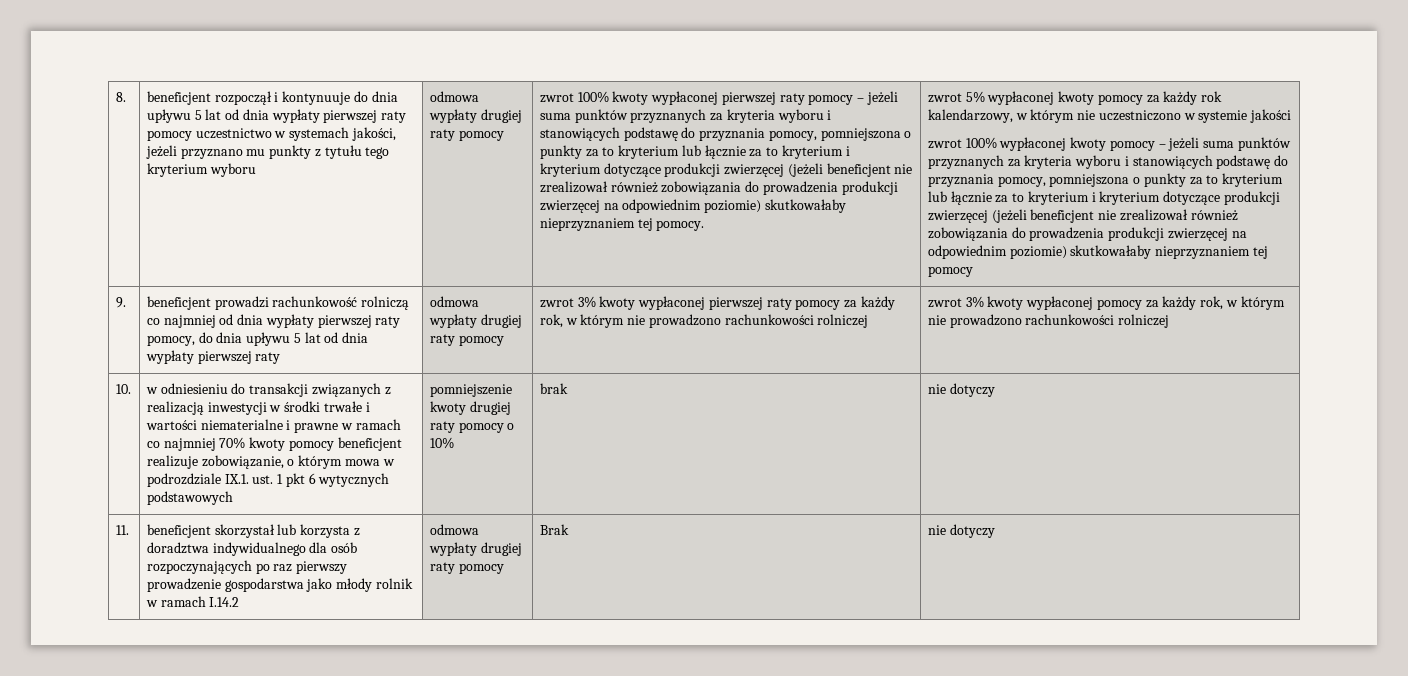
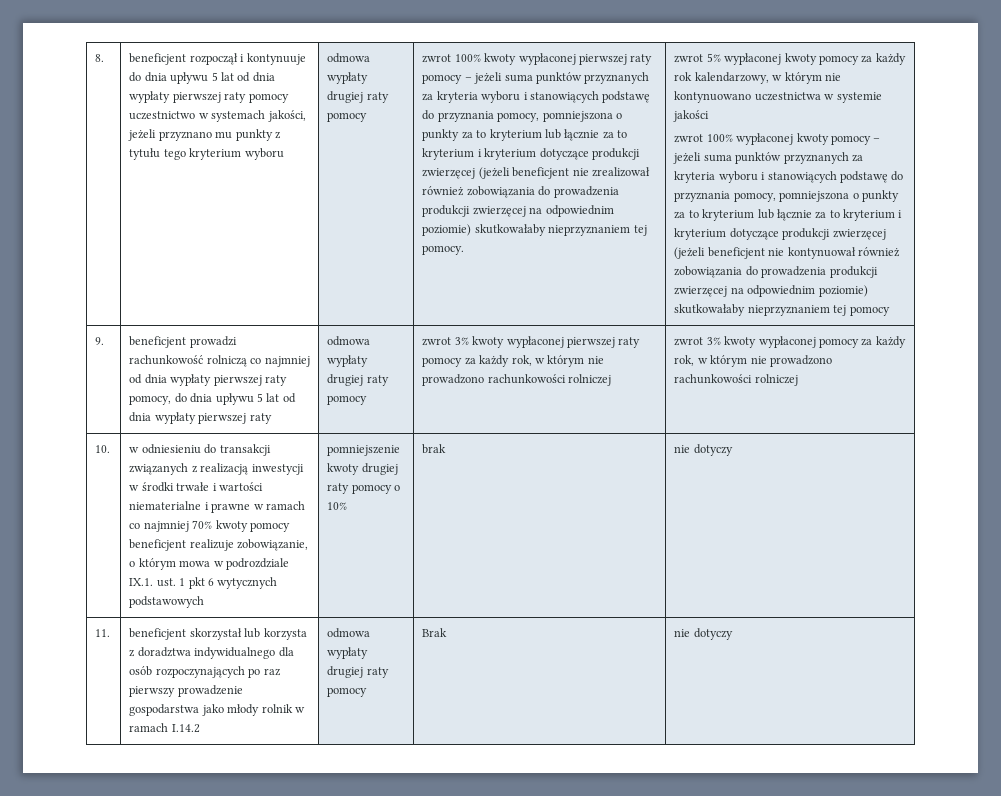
[1098,110,1181,121] uczestniczono -> [674,91,821,103] kontynuowano uczestnictwa
[1119,209,1188,221] zrealizował -> [787,247,856,259] kontynuował

